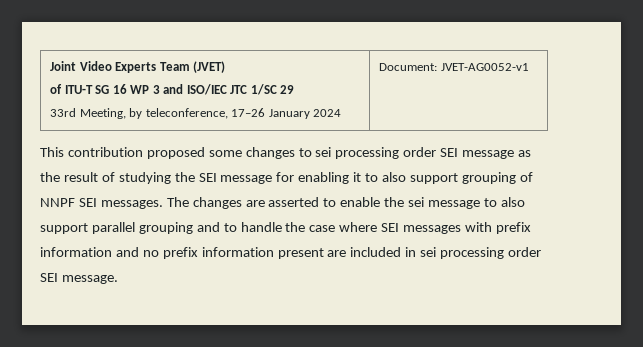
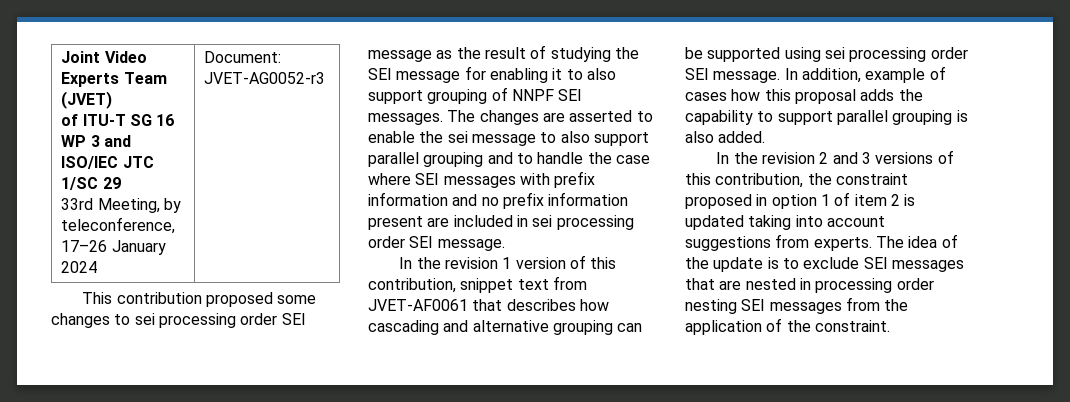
[440,63,529,71] JVET-AG0052-v1 -> [204,72,326,84] JVET-AG0052-r3
(118, 279) none -> [399,255,617,269] [368,276,587,293] [368,299,609,311] [368,320,643,335] [685,47,968,62] [685,66,946,83] [685,89,923,104] [685,110,968,125] [685,131,766,143] [716,150,954,164] [685,173,908,188] [685,192,916,209] [685,215,885,230] [685,234,958,251] [685,257,964,272] [685,278,934,293] [685,297,909,314] [685,318,890,335] // In the revision 1 version of this contribution, snippet text from JVET-AF0061 that describes how cascading and alternative grouping can be supported using sei processing order SEI message. In addition, example of cases how this proposal adds the capability to support parallel grouping is also added. // In the revision 2 and 3 versions of this contribution, the constraint proposed in option 1 of item 2 is updated taking into account suggestions from experts. The idea of the update is to exclude SEI messages that are nested in processing order nesting SEI messages from the application of the constraint.

